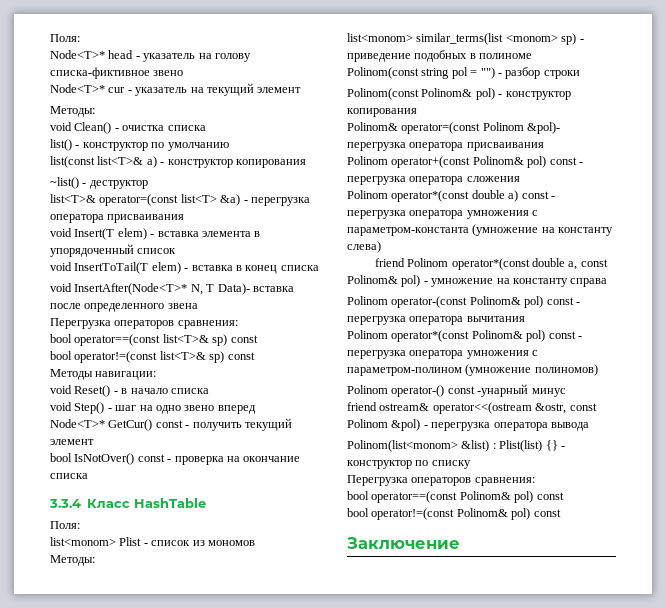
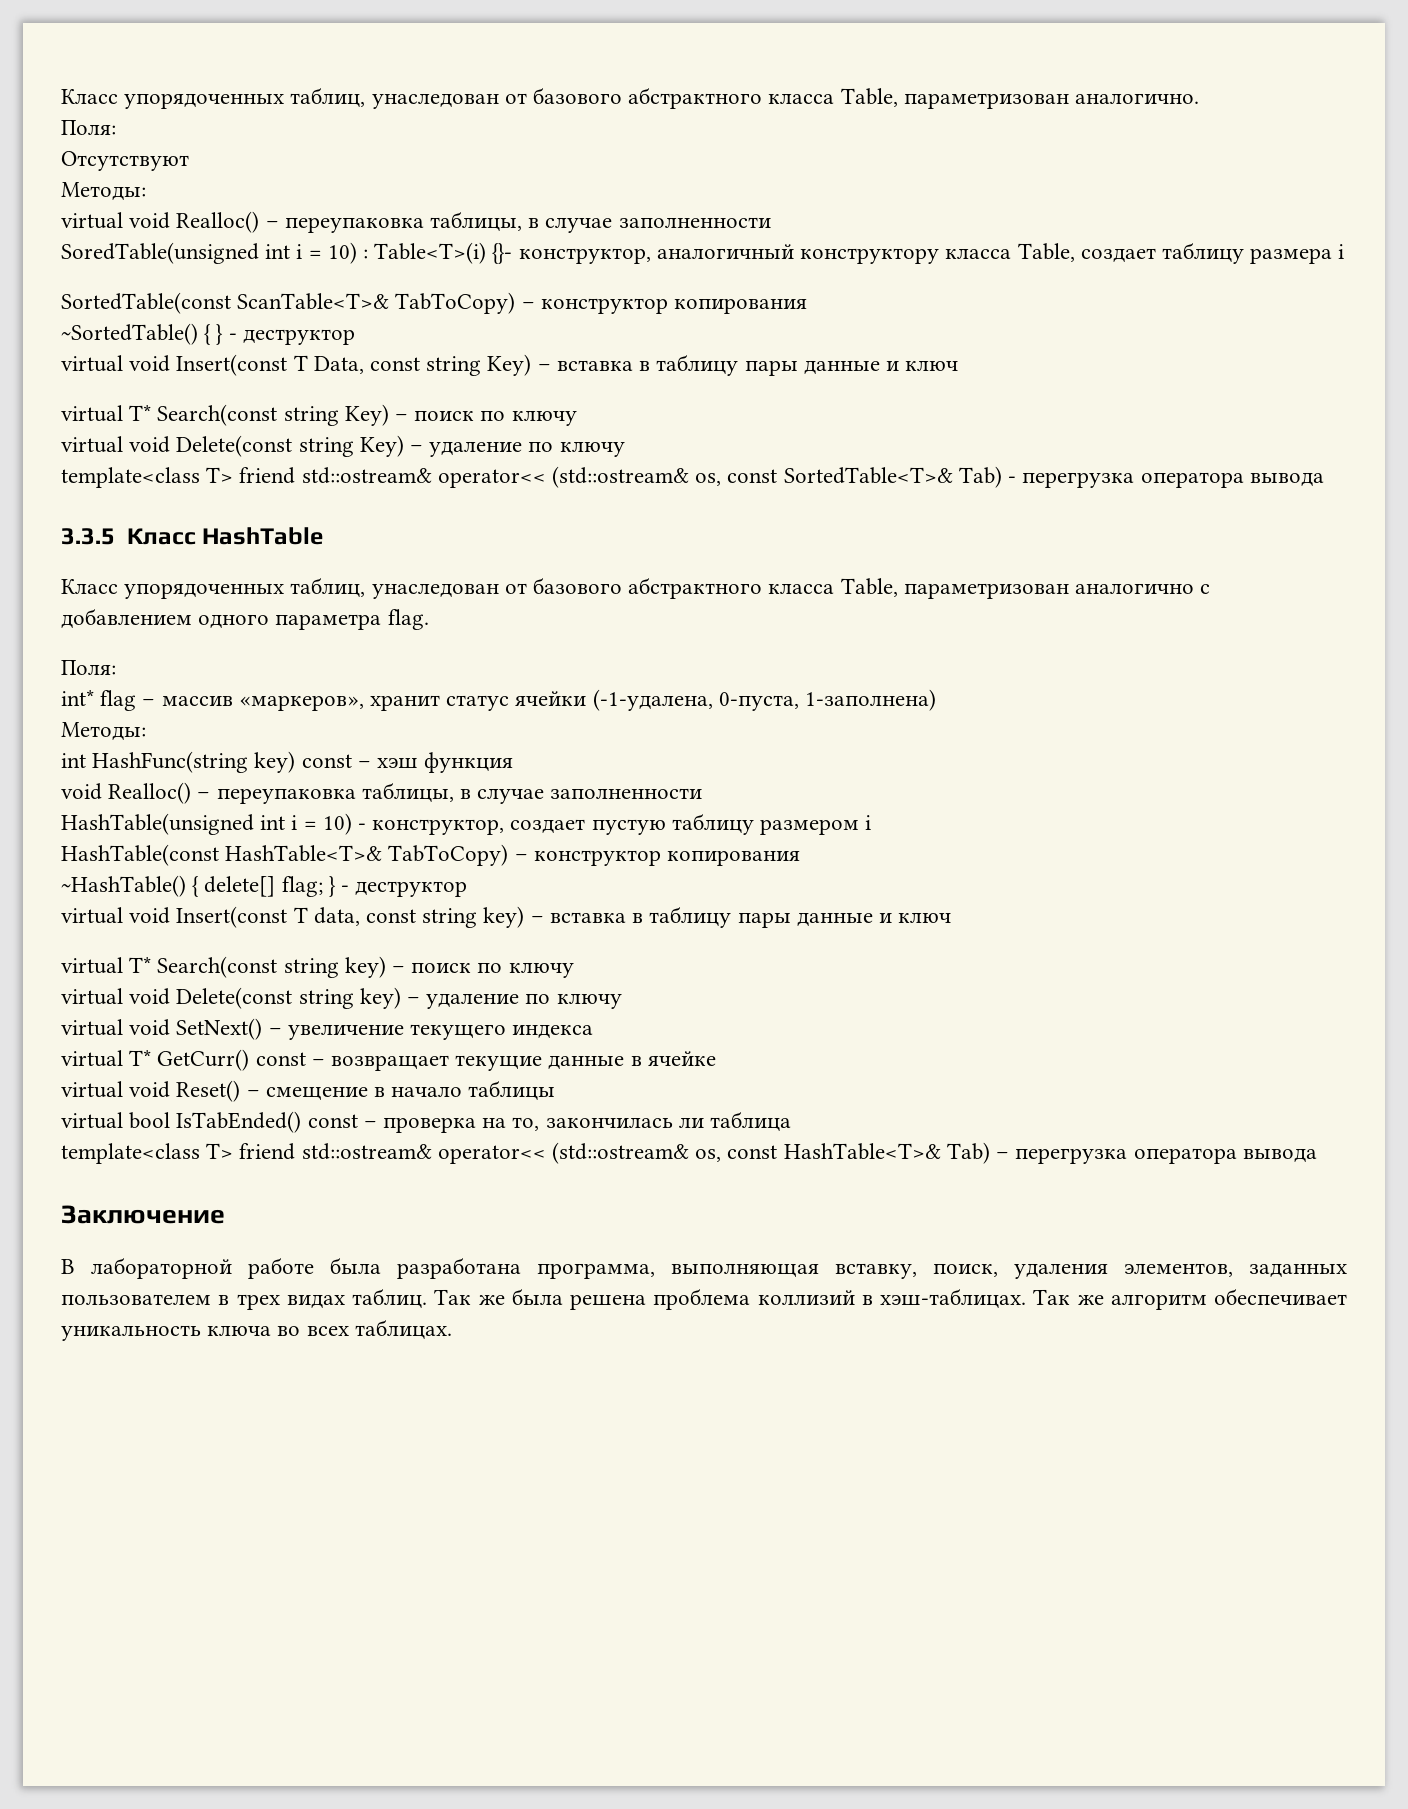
[50,34,80,42] [50,50,251,62] [50,67,184,79] [50,83,302,96] [50,106,95,117] [50,122,206,134] [50,139,229,151] [50,156,306,168] [50,177,148,189] [50,194,310,206] [50,214,185,223] [50,228,261,240] [50,244,177,257] [50,262,319,274] [50,283,294,295] [50,303,198,312] [50,318,238,329] [50,334,258,346] [50,351,255,363] [50,369,157,380] [50,385,209,397] [50,402,256,414] [50,418,292,431] [50,439,94,445] [50,453,301,465] [50,473,88,479] [49,498,207,508] [50,521,80,529] [50,537,255,546] [50,555,95,566] [347,33,584,45] [347,50,533,62] [347,67,580,79] [347,88,571,100] [347,108,417,117] [347,122,561,134] [347,142,544,151] [347,156,583,168] [347,176,520,185] [347,190,555,202] [347,210,539,219] [347,224,614,236] [347,241,381,253] [374,258,608,270] [347,275,608,287] [347,296,580,308] [347,316,525,325] [347,330,582,342] [347,350,539,359] [347,364,598,376] [347,384,566,397] [347,402,597,414] [347,419,589,431] [347,440,565,452] [347,460,471,469] [347,475,535,486] [347,491,564,503] [347,508,561,520] [347,537,460,549] Поля: // Node<T>* head - указатель на голову списка-фиктивное звено // Node<T>* cur - указатель на текущий элемент // Методы: // void Clean() - очистка списка // list() - конструктор по умолчанию // list(const list<T>& a) - конструктор копирования // ~list() - деструктор // list<T>& operator=(const list<T> &a) - перегрузка оператора присваивания // void Insert(T elem) - вставка элемента в упорядоченный список // void InsertToTail(T elem) - вставка в конец списка // void InsertAfter(Node<T>* N, T Data)- вставка после определенного звена // Перегрузка операторов сравнения: // bool operator==(const list<T>& sp) const // bool operator!=(const list<T>& sp) const // Методы навигации: // void Reset() - в начало списка // void Step() - шаг на одно звено вперед // Node<T>* GetCur() const - получить текущий элемент // bool IsNotOver() const - проверка на окончание списка // 3.3.4 Класс HashTable // Поля: // list<monom> Plist - список из мономов // Методы: // list<monom> similar_terms(list <monom> sp) - приведение подобных в полиноме // Polinom(const string pol = "") - разбор строки // Polinom(const Polinom& pol) - конструктор копирования // Polinom& operator=(const Polinom &pol)- перегрузка оператора присваивания // Polinom operator+(const Polinom& pol) const - перегрузка оператора сложения // Polinom operator*(const double a) const - перегрузка оператора умножения с параметром-константа (умножение на константу слева) // friend Polinom operator*(const double a, const Polinom& pol) - умножение на константу справа // Polinom operator-(const Polinom& pol) const - перегрузка оператора вычитания // Polinom operator*(const Polinom& pol) const - перегрузка оператора умножения с параметром-полином (умножение полиномов) // Polinom operator-() const -унарный минус // friend ostream& operator<<(ostream &ostr, const Polinom &pol) - перегрузка оператора вывода // Polinom(list<monom> &list) : Plist(list) {} - конструктор по списку // Перегрузка операторов сравнения: // bool operator==(const Polinom& pol) const // bool operator!=(const Polinom& pol) const // Заключение -> [61,87,1200,109] [61,120,116,135] [61,151,189,171] [61,182,146,201] [61,211,771,233] [61,242,1345,264] [61,292,808,314] [61,323,355,345] [61,354,959,376] [61,404,577,426] [61,435,625,457] [61,466,1324,488] [61,527,323,545] [61,577,1211,599] [61,608,429,630] [61,660,116,675] [61,689,937,711] [61,722,146,741] [61,751,514,773] [61,782,703,804] [61,813,872,835] [61,844,801,866] [61,875,468,897] [61,906,952,928] [61,956,574,978] [61,987,622,1009] [61,1018,594,1040] [61,1049,716,1071] [61,1080,556,1102] [61,1111,792,1133] [61,1142,1317,1164] [61,1205,225,1224] [61,1257,1347,1279] [61,1288,1347,1310] [61,1319,452,1341] Класс упорядоченных таблиц, унаследован от базового абстрактного класса Table, параметризован аналогично. // Поля: // Отсутствуют // Методы: // virtual void Realloc() – переупаковка таблицы, в случае заполненности // SoredTable(unsigned int i = 10) : Table<T>(i) {}- конструктор, аналогичный конструктору класса Table, создает таблицу размера i // SortedTable(const ScanTable<T>& TabToCopy) – конструктор копирования // ~SortedTable() { } - деструктор // virtual void Insert(const T Data, const string Key) – вставка в таблицу пары данные и ключ // virtual T* Search(const string Key) – поиск по ключу // virtual void Delete(const string Key) – удаление по ключу // template<class T> friend std::ostream& operator<< (std::ostream& os, const SortedTable<T>& Tab) - перегрузка оператора вывода // 3.3.5 Класс HashTable // Класс упорядоченных таблиц, унаследован от базового абстрактного класса Table, параметризован аналогично c добавлением одного параметра flag. // Поля: // int* flag – массив «маркеров», хранит статус ячейки (-1-удалена, 0-пуста, 1-заполнена) // Методы: // int HashFunc(string key) const – хэш функция // void Realloc() – переупаковка таблицы, в случае заполненности // HashTable(unsigned int i = 10) - конструктор, создает пустую таблицу размером i // HashTable(const HashTable<T>& TabToCopy) – конструктор копирования // ~HashTable() { delete[] flag; } - деструктор // virtual void Insert(const T data, const string key) – вставка в таблицу пары данные и ключ // virtual T* Search(const string key) – поиск по ключу // virtual void Delete(const string key) – удаление по ключу // virtual void SetNext() – увеличение текущего индекса // virtual T* GetCurr() const – возвращает текущие данные в ячейке // virtual void Reset() – смещение в начало таблицы // virtual bool IsTabEnded() const – проверка на то, закончилась ли таблица // template<class T> friend std::ostream& operator<< (std::ostream& os, const HashTable<T>& Tab) – перегрузка оператора вывода // Заключение // В лабораторной работе была разработана программа, выполняющая вставку, поиск, удаления элементов, заданных пользователем в трех видах таблиц. Так же была решена проблема коллизий в хэш-таблицах. Так же алгоритм обеспечивает уникальность ключа во всех таблицах.

